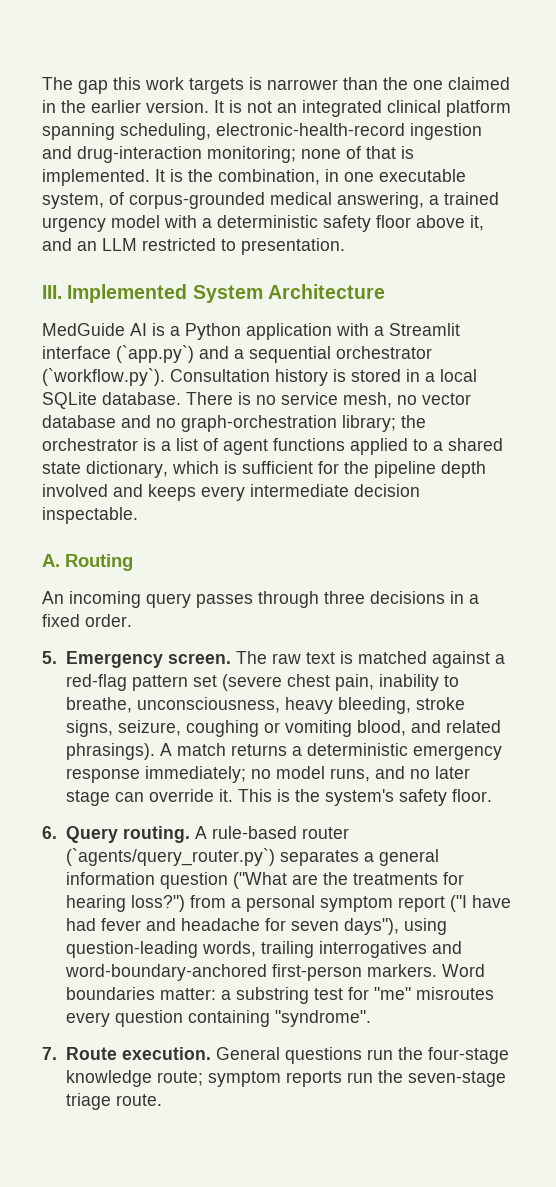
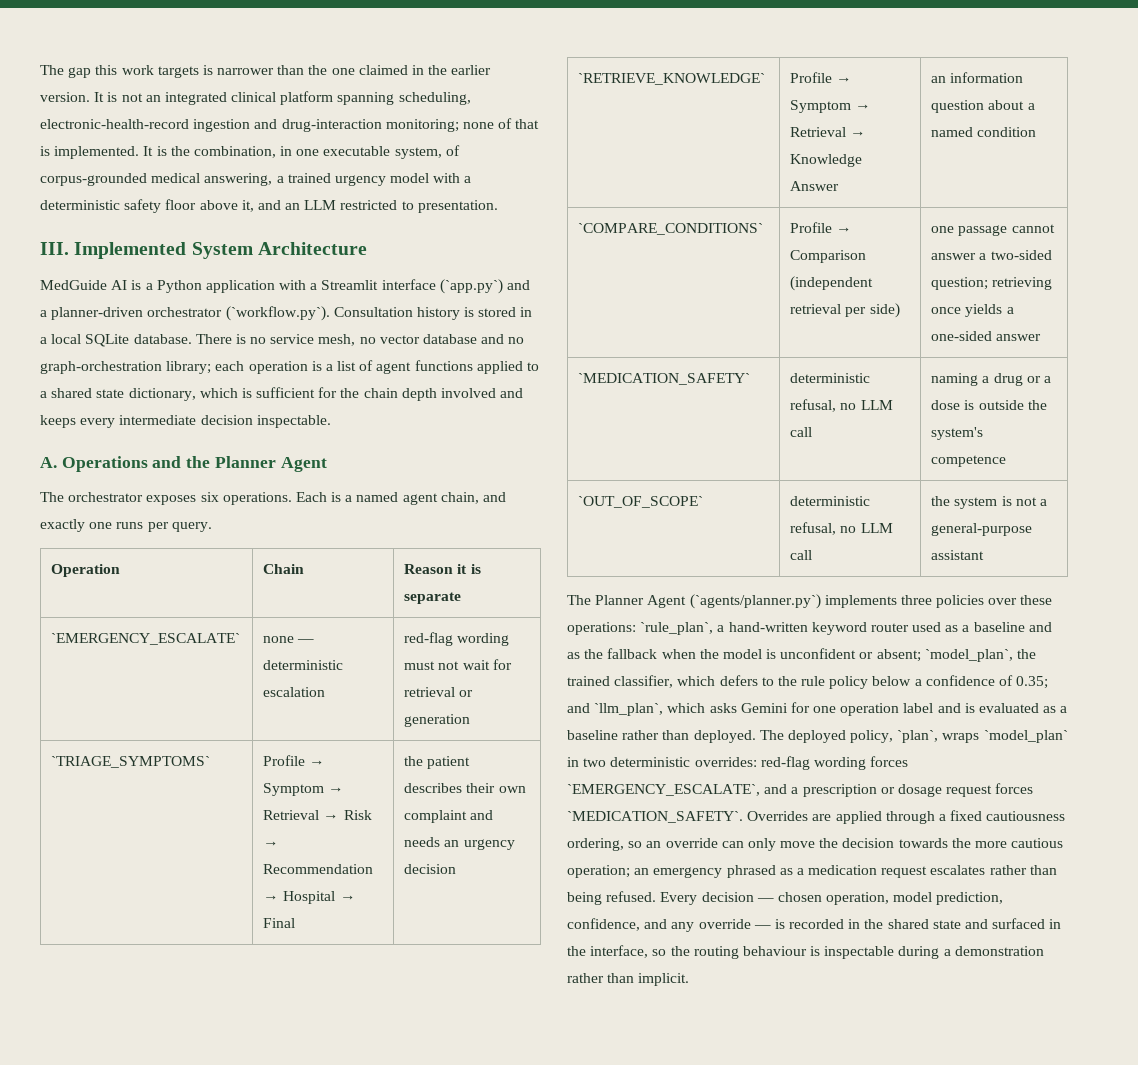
[249,346,331,363] sequential -> [51,307,144,320] planner-driven
[401,415,426,428] [42,438,138,451] the orchestrator -> [215,361,308,374] each operation
[374,461,436,478] pipeline -> [363,388,398,398] chain
[65,554,133,571] [42,591,479,608] [42,614,132,627] [42,651,505,668] [65,674,459,691] [65,697,465,714] [65,720,501,737] [65,743,502,760] [65,766,470,783] [65,789,492,806] [42,826,349,843] [65,848,439,866] [65,872,464,889] [65,895,511,912] [65,918,447,935] [65,941,462,958] [64,964,485,981] [65,987,494,1004] [65,1010,371,1027] [42,1047,509,1064] [65,1070,506,1087] [65,1093,162,1110] Routing // An incoming query passes through three decisions in a fixed order. // 5. Emergency screen. The raw text is matched against a red-flag pattern set (severe chest pain, inability to breathe, unconsciousness, heavy bleeding, stroke signs, seizure, coughing or vomiting blood, and related phrasings). A match returns a deterministic emergency response immediately; no model runs, and no later stage can override it. This is the system's safety floor. // 6. Query routing. A rule-based router (`agents/query_router.py`) separates a general information question ("What are the treatments for hearing loss?") from a personal symptom report ("I have had fever and headache for seven days"), using question-leading words, trailing interrogatives and word-boundary-anchored first-person markers. Word boundaries matter: a substring test for "me" misroutes every question containing "syndrome". // 7. Route execution. General questions run the four-stage knowledge route; symptom reports run the seven-stage triage route. -> [61,456,327,472] [40,492,507,505] [40,519,212,532] [51,564,121,577] [263,564,305,574] [404,564,481,574] [404,592,462,604] [51,633,241,645] [263,636,315,643] [263,660,344,670] [263,687,326,697] [404,632,510,646] [404,659,512,670] [404,687,474,697] [404,714,471,727] [51,756,211,768] [263,755,326,766] [263,783,345,796] [263,810,372,820] [263,841,280,847] [263,864,374,874] [263,891,356,904] [263,918,296,928] [404,756,471,769] [404,783,526,793] [404,810,494,823] [404,837,515,850] [404,864,457,874] [578,73,766,85] [790,72,853,83] [790,100,872,113] [790,127,867,137] [790,154,863,167] [790,181,840,191] [931,72,1024,83] [931,100,1035,113] [931,127,1037,137] [578,223,764,235] [790,222,853,233] [790,250,867,263] [790,276,874,291] [790,303,900,318] [931,224,1055,236] [931,250,1052,260] [931,277,1053,290] [931,304,1014,317] [931,331,1042,341] [578,373,751,385] [790,373,871,383] [790,399,893,412] [790,427,813,437] [931,373,1051,386] [931,400,1047,410] [931,427,984,440] [931,455,1007,467] [578,496,704,508] [790,496,871,506] [790,522,893,535] [790,550,813,560] [931,496,1047,509] [931,523,1033,536] [931,550,985,560] [567,594,1053,609] [567,622,1052,635] [567,648,1037,662] [567,675,1049,689] [567,702,1068,716] [567,730,1068,743] [567,756,909,770] [567,783,1034,797] [567,810,1066,824] [567,838,1064,851] [567,865,1057,878] [567,891,1004,905] [567,918,1062,932] [567,945,1044,959] [567,973,690,986] Operations and the Planner Agent // The orchestrator exposes six operations. Each is a named agent chain, and exactly one runs per query. // Operation | Chain | Reason it is separate // `EMERGENCY_ESCALATE` | none — deterministic escalation | red-flag wording must not wait for retrieval or generation // `TRIAGE_SYMPTOMS` | Profile → Symptom → Retrieval → Risk → Recommendation → Hospital → Final | the patient describes their own complaint and needs an urgency decision // `RETRIEVE_KNOWLEDGE` | Profile → Symptom → Retrieval → Knowledge Answer | an information question about a named condition // `COMPARE_CONDITIONS` | Profile → Comparison (independent retrieval per side) | one passage cannot answer a two-sided question; retrieving once yields a one-sided answer // `MEDICATION_SAFETY` | deterministic refusal, no LLM call | naming a drug or a dose is outside the system's competence // `OUT_OF_SCOPE` | deterministic refusal, no LLM call | the system is not a general-purpose assistant // The Planner Agent (`agents/planner.py`) implements three policies over these operations: `rule_plan`, a hand-written keyword router used as a baseline and as the fallback when the model is unconfident or absent; `model_plan`, the trained classifier, which defers to the rule policy below a confidence of 0.35; and `llm_plan`, which asks Gemini for one operation label and is evaluated as a baseline rather than deployed. The deployed policy, `plan`, wraps `model_plan` in two deterministic overrides: red-flag wording forces `EMERGENCY_ESCALATE`, and a prescription or dosage request forces `MEDICATION_SAFETY`. Overrides are applied through a fixed cautiousness ordering, so an override can only move the decision towards the more cautious operation; an emergency phrased as a medication request escalates rather than being refused. Every decision — chosen operation, model prediction, confidence, and any override — is recorded in the shared state and surfaced in the interface, so the routing behaviour is inspectable during a demonstration rather than implicit.

